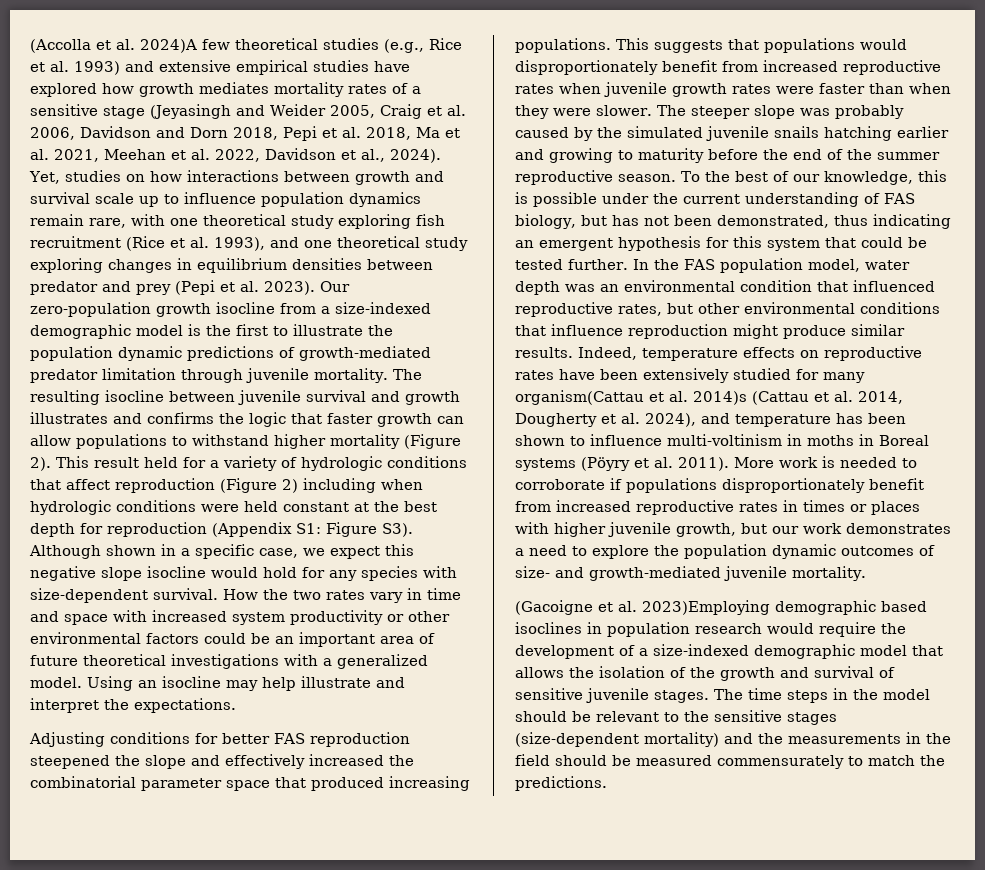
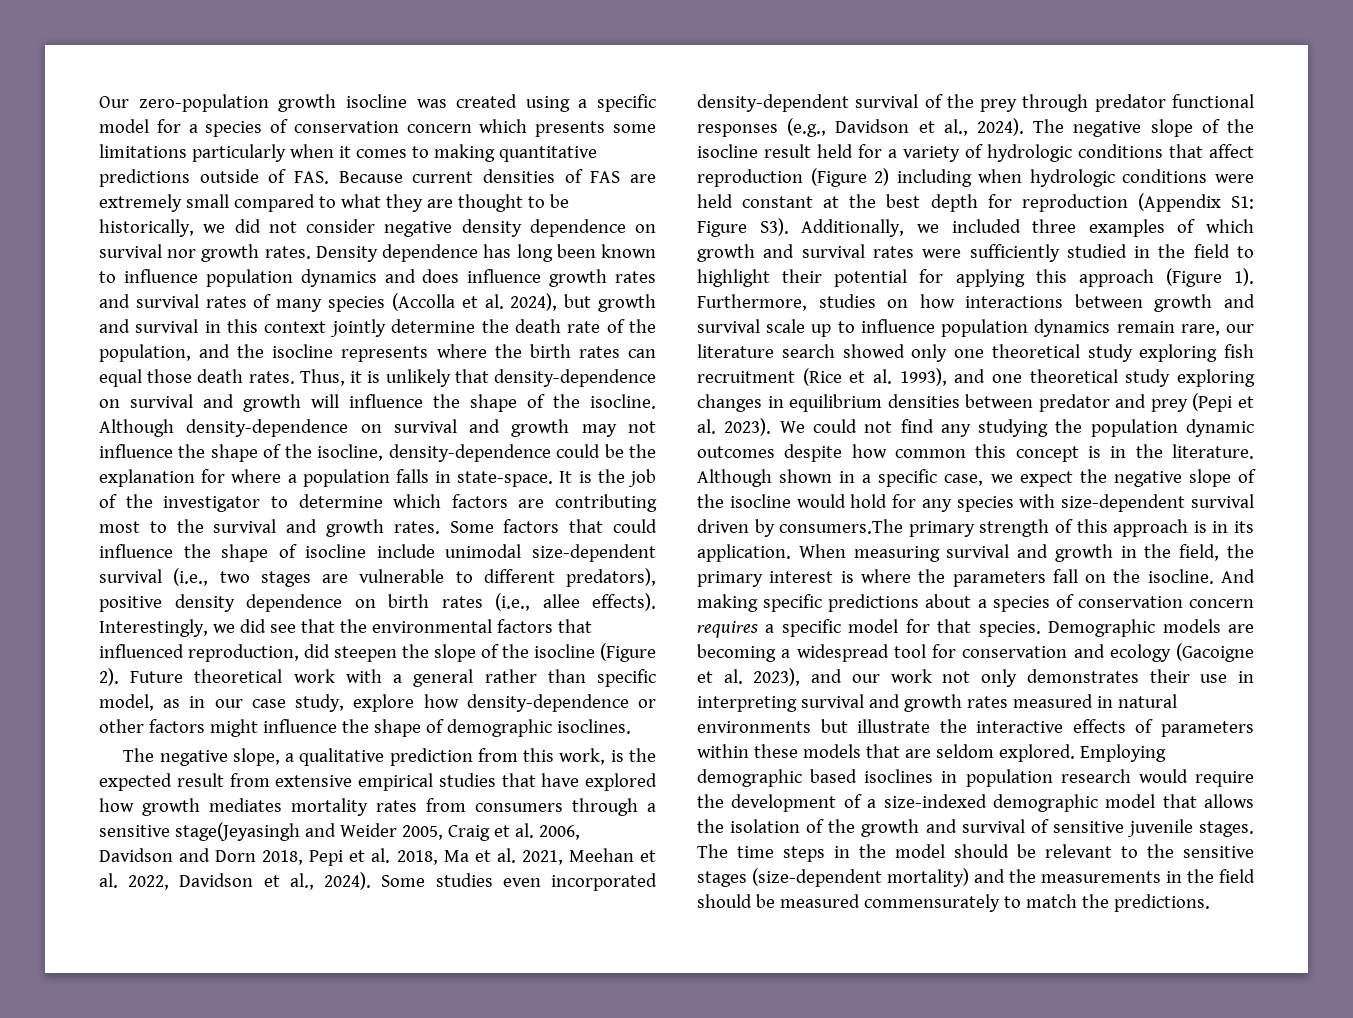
[30,38,462,53] [30,61,154,75] (Accolla et al. 2024)A few theoretical studies (e.g., Rice et al. 1993) and -> [99,94,656,112] [99,119,656,137] [99,144,597,162] [99,169,656,187] [99,194,569,212] [99,219,656,237] [99,244,656,262] [99,269,656,287] [99,293,656,312] [99,319,656,337] [99,344,656,362] [99,369,656,387] [99,394,656,412] [99,419,656,437] [99,444,656,462] [99,469,656,487] [99,494,657,512] [99,519,657,537] [99,544,656,562] [99,568,656,587] [99,593,656,612] [99,619,592,637] [99,643,656,662] [99,668,656,687] [99,694,656,712] [99,719,631,737] [123,748,656,766] [99,773,270,791] Our zero-population growth isocline was created using a specific model for a species of conservation concern which presents some limitations particularly when it comes to making quantitative predictions outside of FAS. Because current densities of FAS are extremely small compared to what they are thought to be historically, we did not consider negative density dependence on survival nor growth rates. Density dependence has long been known to influence population dynamics and does influence growth rates and survival rates of many species (Accolla et al. 2024), but growth and survival in this context jointly determine the death rate of the population, and the isocline represents where the birth rates can equal those death rates. Thus, it is unlikely that density-dependence on survival and growth will influence the shape of the isocline. Although density-dependence on survival and growth may not influence the shape of the isocline, density-dependence could be the explanation for where a population falls in state-space. It is the job of the investigator to determine which factors are contributing most to the survival and growth rates. Some factors that could influence the shape of isocline include unimodal size-dependent survival (i.e., two stages are vulnerable to different predators), positive density dependence on birth rates (i.e., allee effects). Interestingly, we did see that the environmental factors that influenced reproduction, did steepen the slope of the isocline (Figure 2). Future theoretical work with a general rather than specific model, as in our case study, explore how density-dependence or other factors might influence the shape of demographic isoclines. // The negative slope, a qualitative prediction from this work, is the expected result from
(369, 66) none -> [501,773,536,787] that
[392,83,421,94] [30,104,231,119] of a sensitive stage (Jeyasingh -> [426,798,656,816] [99,822,300,841] from consumers through a sensitive stage(Jeyasingh
[29,170,444,185] [30,192,421,207] [30,214,445,229] [30,236,468,251] [30,258,433,273] [30,280,350,295] [30,302,431,317] [30,324,393,339] [30,346,431,361] [30,368,422,383] [30,390,460,405] [30,412,464,427] [30,434,461,449] [30,456,89,471] Yet, studies on how interactions between growth and survival scale up to influence population dynamics remain rare, with one theoretical study exploring fish recruitment (Rice et al. 1993), and one theoretical study exploring changes in equilibrium densities between predator and prey (Pepi et al. 2023). Our zero-population growth isocline from a size-indexed demographic model is the first to illustrate the population dynamic predictions of growth-mediated predator limitation through juvenile mortality. The resulting isocline between juvenile survival and growth illustrates and confirms the logic that faster growth can allow populations to withstand higher mortality (Figure 2). This -> [381,873,657,891] [697,94,1254,112] [697,118,1254,137] [697,144,758,158] Some studies even incorporated density-dependent survival of the prey through predator functional responses (e.g., Davidson et al., 2024). The negative slope of the isocline
(413, 530) none -> [801,219,1254,237] [697,244,1254,262] [697,268,1254,287] [697,294,1255,312] [697,319,1254,337] [697,344,1254,362] [697,368,1255,387] [697,393,1254,412] [697,418,1254,437] [697,444,1254,462] Additionally, we included three examples of which growth and survival rates were sufficiently studied in the field to highlight their potential for applying this approach (Figure 1). Furthermore, studies on how interactions between growth and survival scale up to influence population dynamics remain rare, our literature search showed only one theoretical study exploring fish recruitment (Rice et al. 1993), and one theoretical study exploring changes in equilibrium densities between predator and prey (Pepi et al. 2023). We could not find any studying the population dynamic outcomes despite how common this concept is in the literature.
[385,544,414,556] [30,566,142,581] this negative slope -> [1079,469,1256,487] [697,494,724,508] the negative slope of the
[153,588,461,603] [30,610,450,625] [30,632,435,647] [30,654,428,669] [30,676,405,691] [30,698,236,713] [29,732,410,747] [30,754,414,769] [30,776,470,791] [515,38,907,53] [515,60,941,75] [515,82,951,97] [515,105,904,119] [515,126,949,141] [515,148,940,163] [515,170,947,185] [515,192,915,207] [515,214,951,229] [515,236,927,251] [515,258,910,273] [515,280,935,295] [515,302,940,317] [515,324,905,339] [515,346,922,361] [515,368,865,383] [515,390,903,405] [515,413,906,427] [515,434,929,446] [515,456,917,471] [515,478,924,493] [515,500,920,515] [515,522,951,537] [515,544,935,559] [515,566,866,581] [515,600,770,615] survival. How the two rates vary in time and space with increased system productivity or other environmental factors could be an important area of future theoretical investigations with a generalized model. Using an isocline may help illustrate and interpret the expectations. // Adjusting conditions for better FAS reproduction steepened the slope and effectively increased the combinatorial parameter space that produced increasing populations. This suggests that populations would disproportionately benefit from increased reproductive rates when juvenile growth rates were faster than when they were slower. The steeper slope was probably caused by the simulated juvenile snails hatching earlier and growing to maturity before the end of the summer reproductive season. To the best of our knowledge, this is possible under the current understanding of FAS biology, but has not been demonstrated, thus indicating an emergent hypothesis for this system that could be tested further. In the FAS population model, water depth was an environmental condition that influenced reproductive rates, but other environmental conditions that influence reproduction might produce similar results. Indeed, temperature effects on reproductive rates have been extensively studied for many organism(Cattau et al. 2014)s (Cattau et al. 2014, Dougherty et al. 2024), and temperature has been shown to influence multi-voltinism in moths in Boreal systems (Pöyry et al. 2011). More work is needed to corroborate if populations disproportionately benefit from increased reproductive rates in times or places with higher juvenile growth, but our work demonstrates a need to explore the population dynamic outcomes of size- and growth-mediated juvenile mortality. // (Gacoigne et al. 2023)Employing -> [1191,494,1254,508] [697,519,1254,537] [697,544,1254,562] [697,569,1255,587] [697,594,1254,612] [697,619,1254,638] [697,643,1254,662] [697,668,1254,687] [697,694,1177,712] [697,719,1254,737] [697,744,1166,762] survival driven by consumers.The primary strength of this approach is in its application. When measuring survival and growth in the field, the primary interest is where the parameters fall on the isocline. And making specific predictions about a species of conservation concern requires a specific model for that species. Demographic models are becoming a widespread tool for conservation and ecology (Gacoigne et al. 2023), and our work not only demonstrates their use in interpreting survival and growth rates measured in natural environments but illustrate the interactive effects of parameters within these models that are seldom explored. Employing

